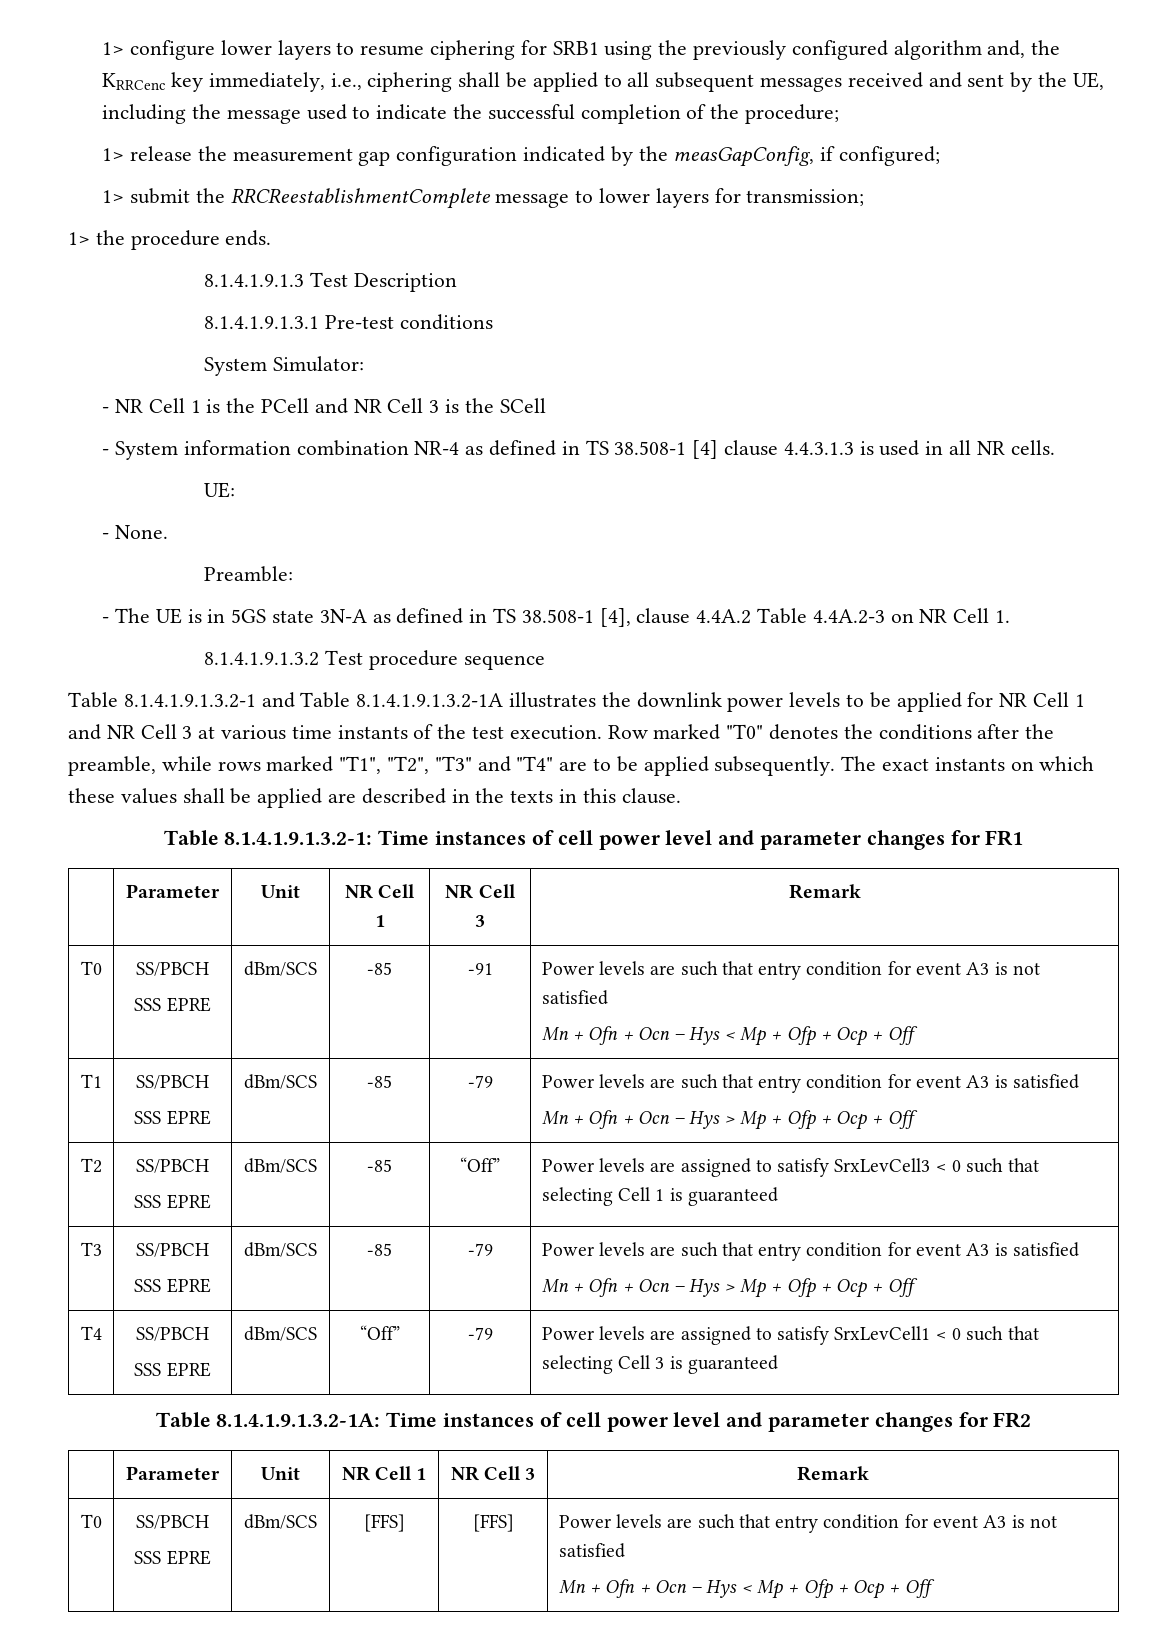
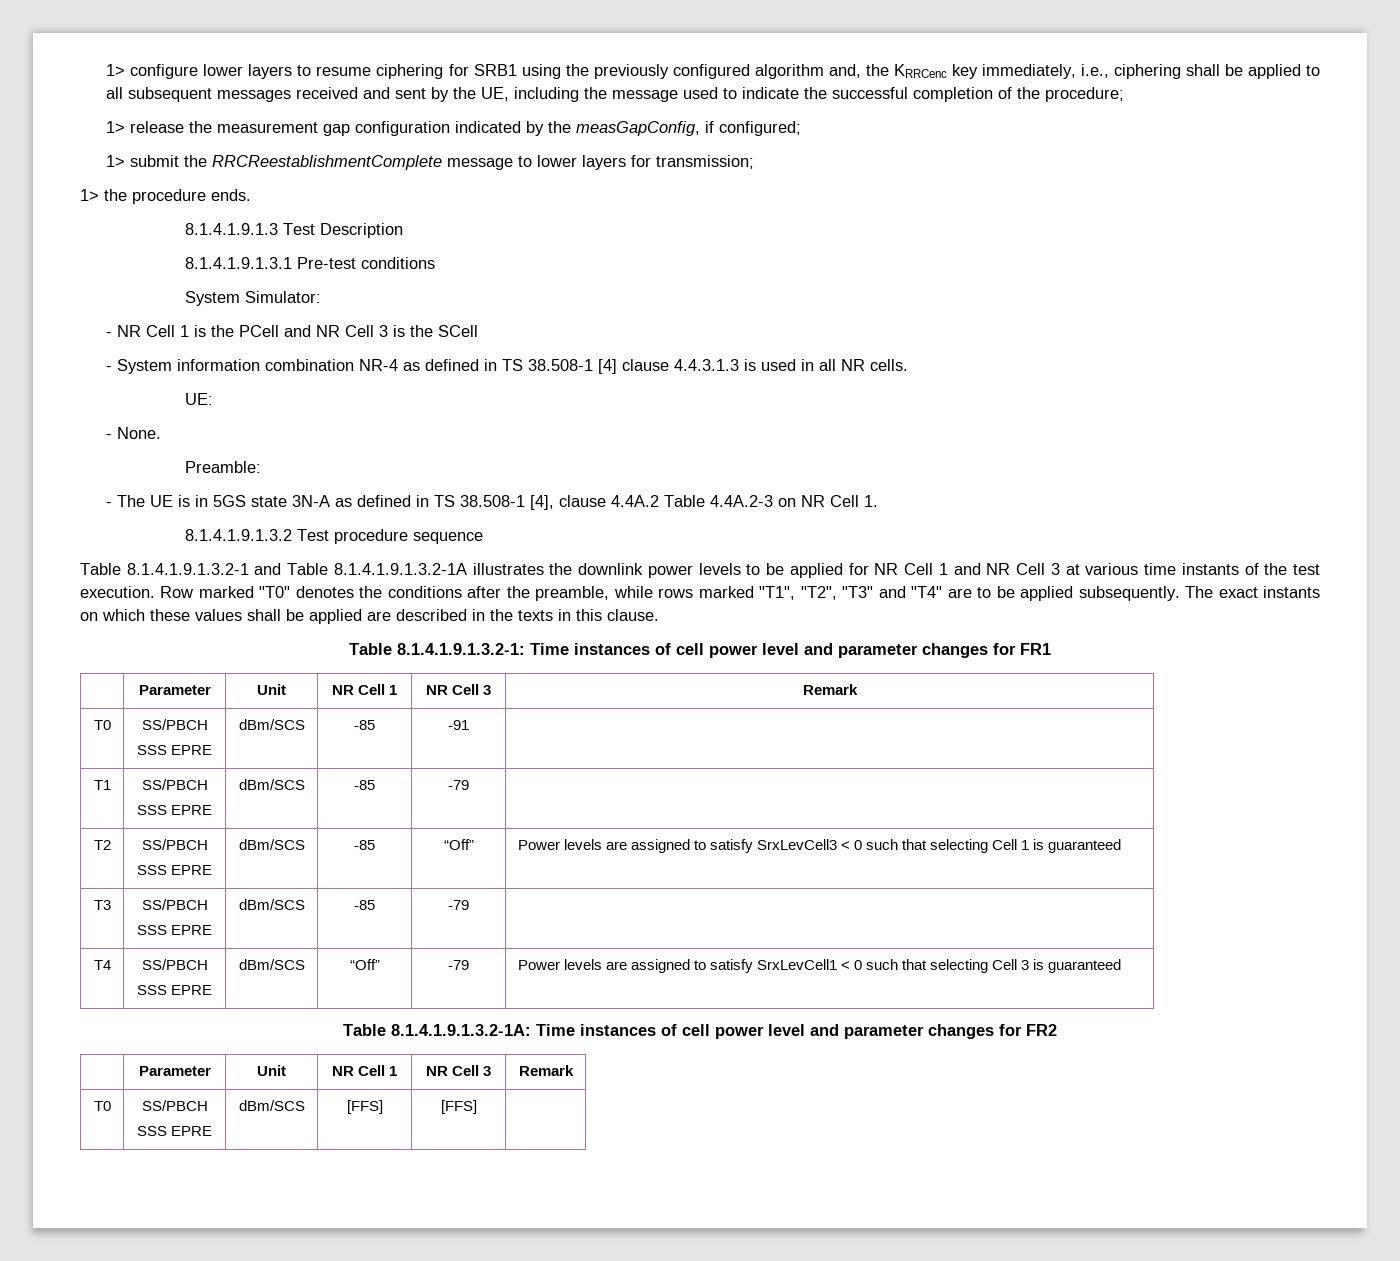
[541,961,1040,980] [541,990,608,1005] [541,1026,918,1046] Power levels are such that entry condition for event A3 is not satisfied // Mn + Ofn + Ocn – Hys < Mp + Ofp + Ocp + Off -> (469, 725) none
[541,1074,1079,1093] [541,1110,918,1130] Power levels are such that entry condition for event A3 is satisfied // Mn + Ofn + Ocn – Hys > Mp + Ofp + Ocp + Off -> (469, 785) none
[541,1242,1079,1261] [541,1278,918,1298] Power levels are such that entry condition for event A3 is satisfied // Mn + Ofn + Ocn – Hys > Mp + Ofp + Ocp + Off -> (469, 905) none
[558,1514,1057,1533] [558,1543,625,1558] [558,1579,935,1599] Power levels are such that entry condition for event A3 is not satisfied // Mn + Ofn + Ocn – Hys < Mp + Ofp + Ocp + Off -> (477, 1107) none

